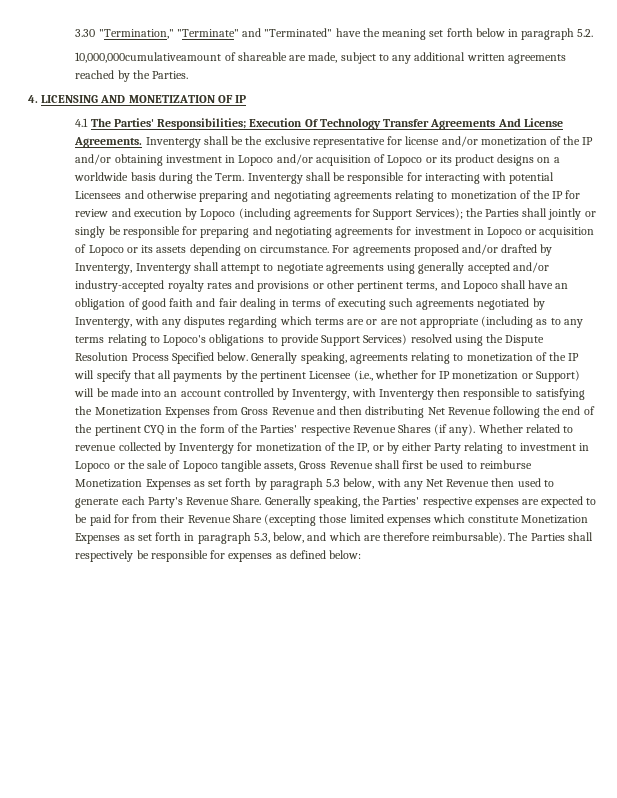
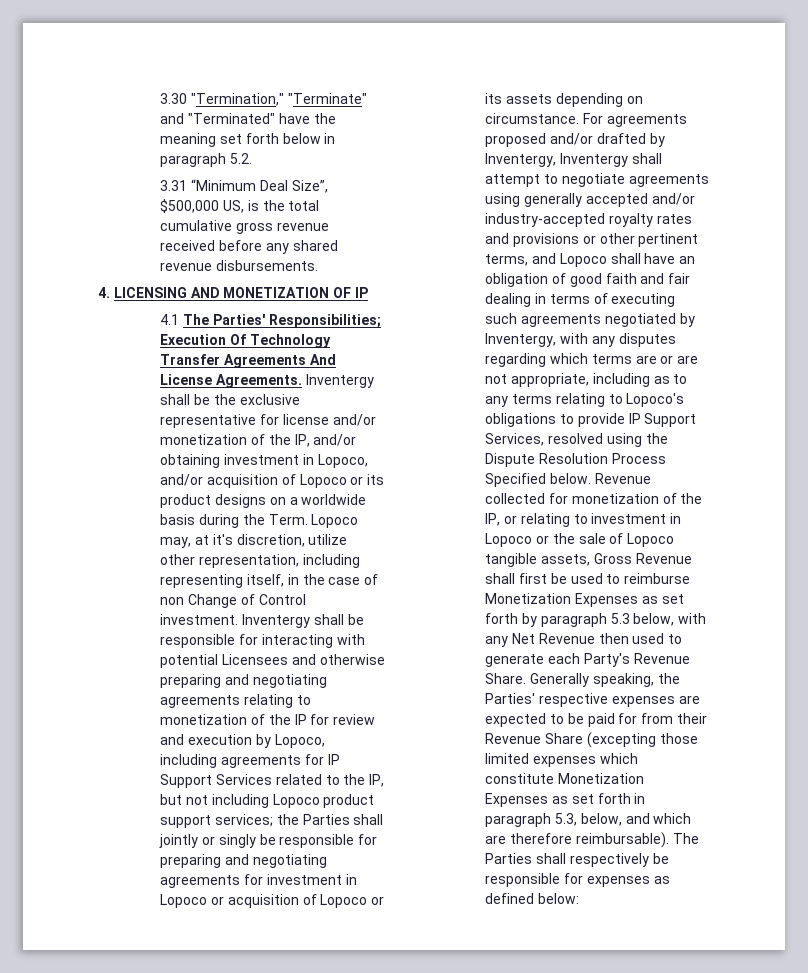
[75,52,566,64] [75,70,189,82] 10,000,000cumulativeamount of shareable are made, subject to any additional written agreements reached by the Parties. -> [160,179,328,193] [160,199,320,213] [160,220,329,234] [160,240,338,254] [160,260,319,271] 3.31 “Minimum Deal Size”, $500,000 US, is the total cumulative gross revenue received before any shared revenue disbursements.
[582,137,594,145] IP -> [294,434,310,447] IP,
[238,155,274,166] Lopoco -> [317,454,368,468] Lopoco,
(245, 177) none -> [311,514,359,528] [160,534,348,548] [160,554,360,568] [160,574,379,588] [160,594,306,608] [160,614,239,625] Lopoco may, at it's discretion, utilize other representation, including representing itself, in the case of non Change of Control investment.
[200,208,463,220] Lopoco (including agreements for Support Services); -> [274,734,325,748] [160,754,340,768] [160,774,385,788] [160,794,375,808] [160,814,274,828] Lopoco, including agreements for IP Support Services related to the IP, but not including Lopoco product support services;
[419,316,534,328] appropriate (including -> [511,373,650,387] appropriate, including
[321,334,408,346] Support Services) -> [628,413,697,427] [485,433,545,446] IP Support Services,
[251,352,580,364] [74,370,580,382] [74,388,585,400] [75,406,595,418] [75,424,574,436] [75,442,235,454] Generally speaking, agreements relating to monetization of the IP will specify that all payments by the pertinent Licensee (i.e., whether for IP monetization or Support) will be made into an account controlled by Inventergy, with Inventergy then responsible to satisfying the Monetization Expenses from Gross Revenue and then distributing Net Revenue following the end of the pertinent CYQ in the form of the Parties' respective Revenue Shares (if any). Whether related to revenue collected by Inventergy -> [594,473,651,484] [485,493,546,504] Revenue collected
[386,442,462,454] by either Party -> (518, 519) none

